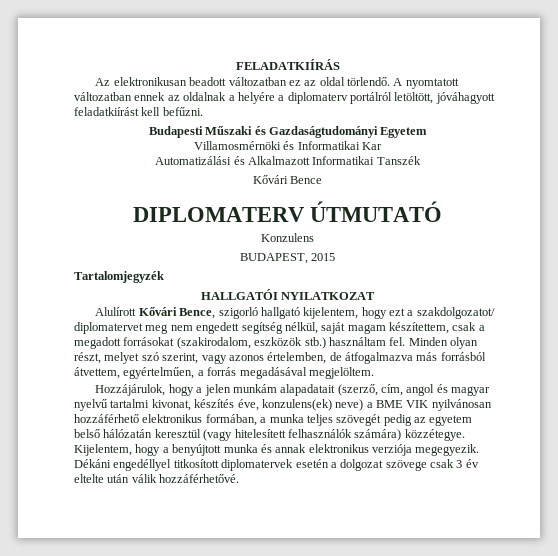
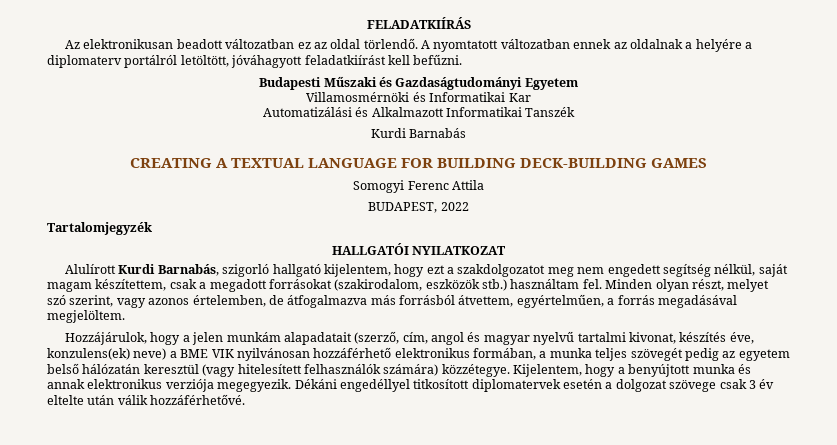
[252,175,323,184] [132,201,443,222] [261,233,314,242] Kővári Bence // DIPLOMATERV ÚTMUTATÓ // Konzulens -> [370,128,467,138] [129,158,708,168] [353,180,484,193] Kurdi Barnabás // CREATING A TEXTUAL LANGUAGE FOR BUILDING DECK-BUILDING GAMES // Somogyi Ferenc Attila
[311,253,336,261] 2015 -> [440,202,469,211] 2022
[138,306,216,319] Kővári Bence, -> [118,264,219,276] Kurdi Barnabás,
[416,307,495,319] [74,322,143,334] szakdolgozatot/ diplomatervet -> [457,264,546,277] szakdolgozatot

